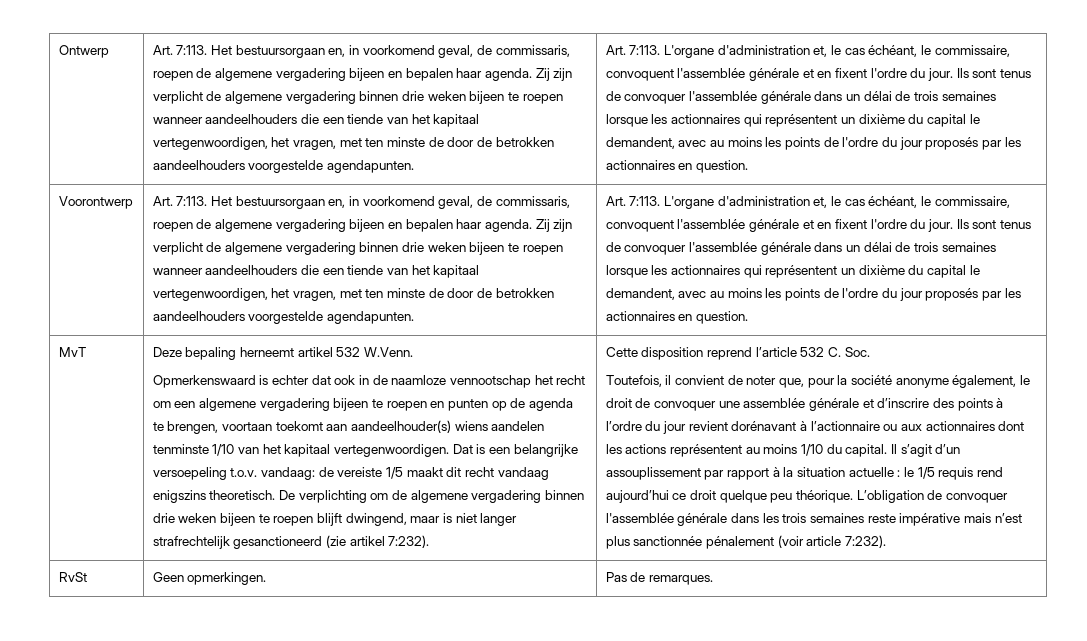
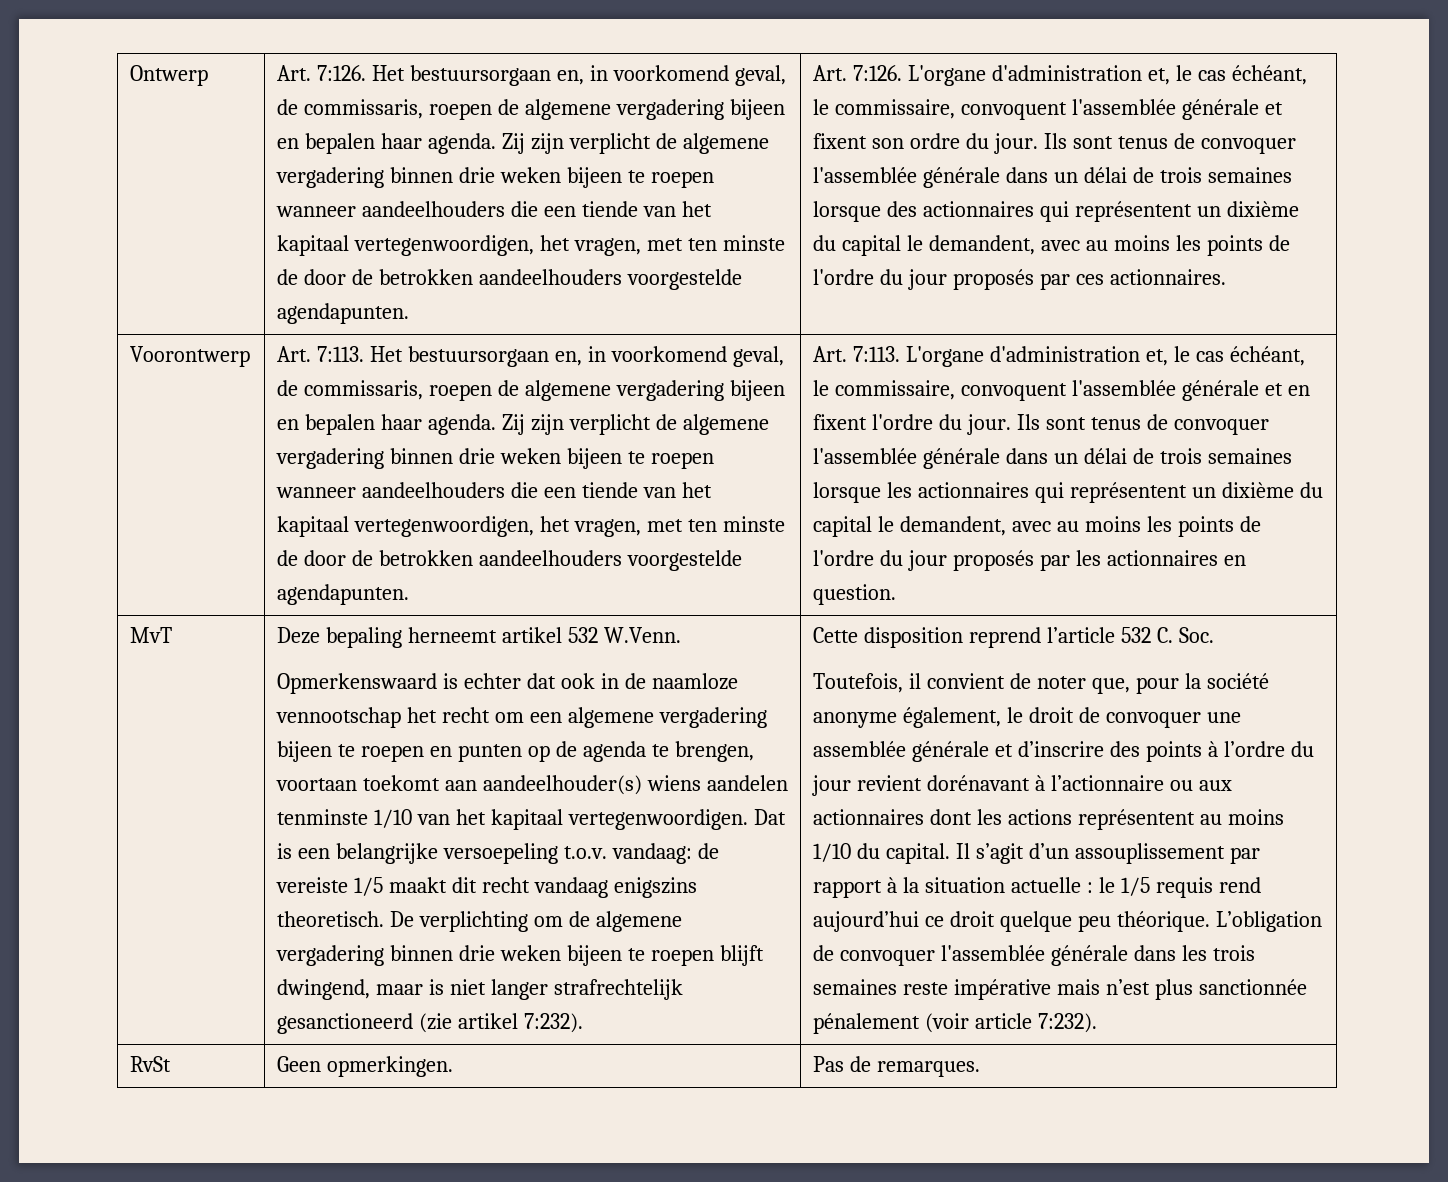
[176,45,208,55] 7:113. -> [317,65,367,81] 7:126.
[629,45,661,55] 7:113. -> [853,65,903,81] 7:126.
[817,68,907,78] en fixent l'ordre -> [813,133,961,149] fixent son ordre
[651,114,668,124] les -> [887,201,918,217] des
[1004,137,1021,147] [605,160,749,173] les actionnaires en question. -> [1075,269,1226,285] ces actionnaires.

